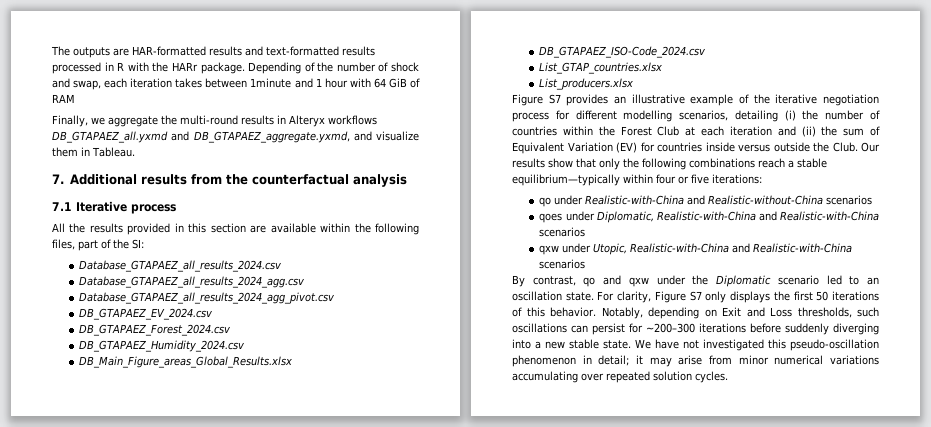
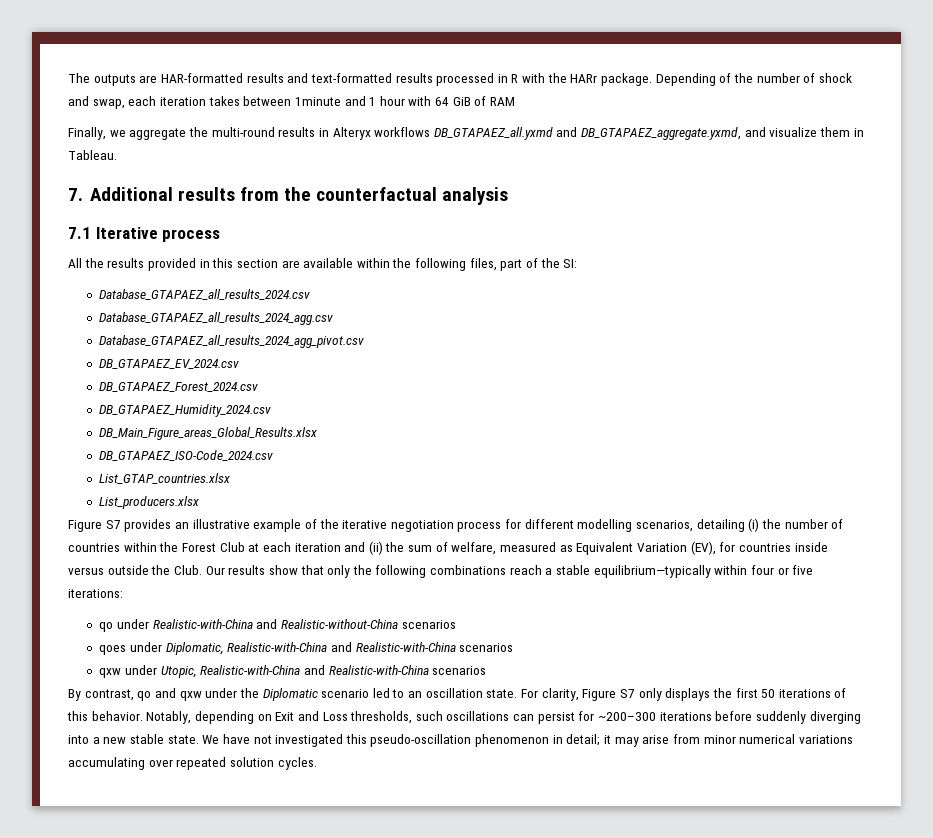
(880, 131) none -> [451,542,573,555] welfare, measured as
[616,142,637,153] (EV) -> [690,541,716,555] (EV),

